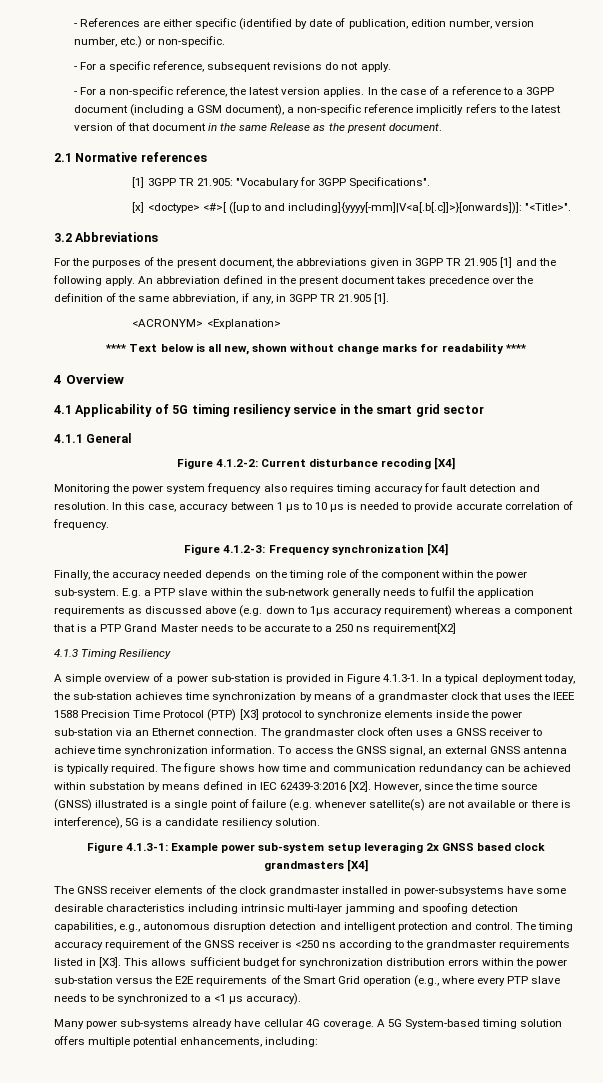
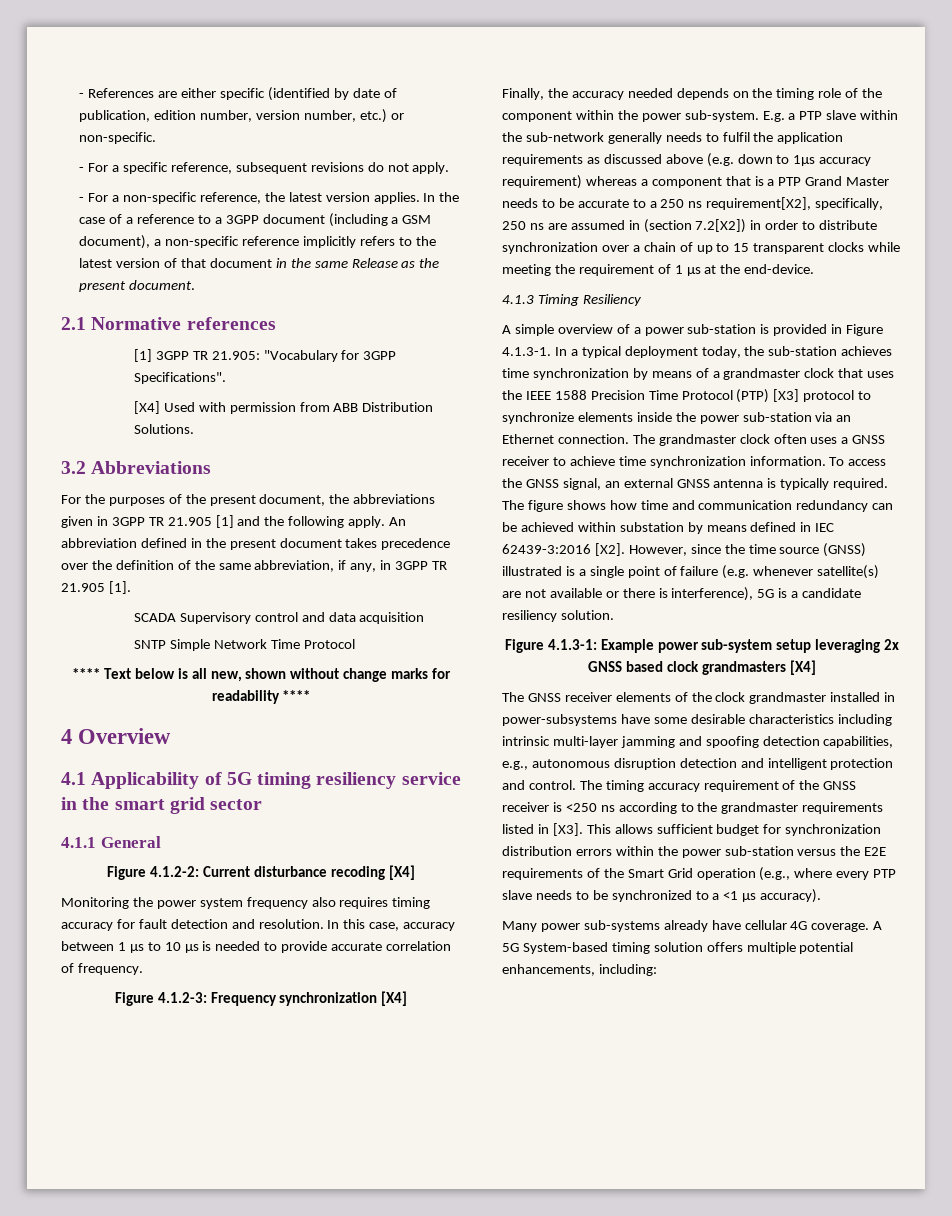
[132,202,572,214] [x] <doctype> <#>[ ([up to and including]{yyyy[-mm]|V<a[.b[.c]]>}[onwards])]: "<Title>". -> [133,401,434,414] [133,424,194,434] [X4] Used with permission from ABB Distribution Solutions.
[132,319,281,329] <ACRONYM> <Explanation> -> [133,612,425,624] [133,639,355,651] SCADA Supervisory control and data acquisition // SNTP Simple Network Time Protocol
[373,623,457,634] requirement[X2] -> [706,197,884,210] [502,219,878,233] [502,242,901,254] [502,264,815,276] requirement[X2], specifically, 250 ns are assumed in (section 7.2[X2]) in order to distribute synchronization over a chain of up to 15 transparent clocks while meeting the requirement of 1 µs at the end-device.

